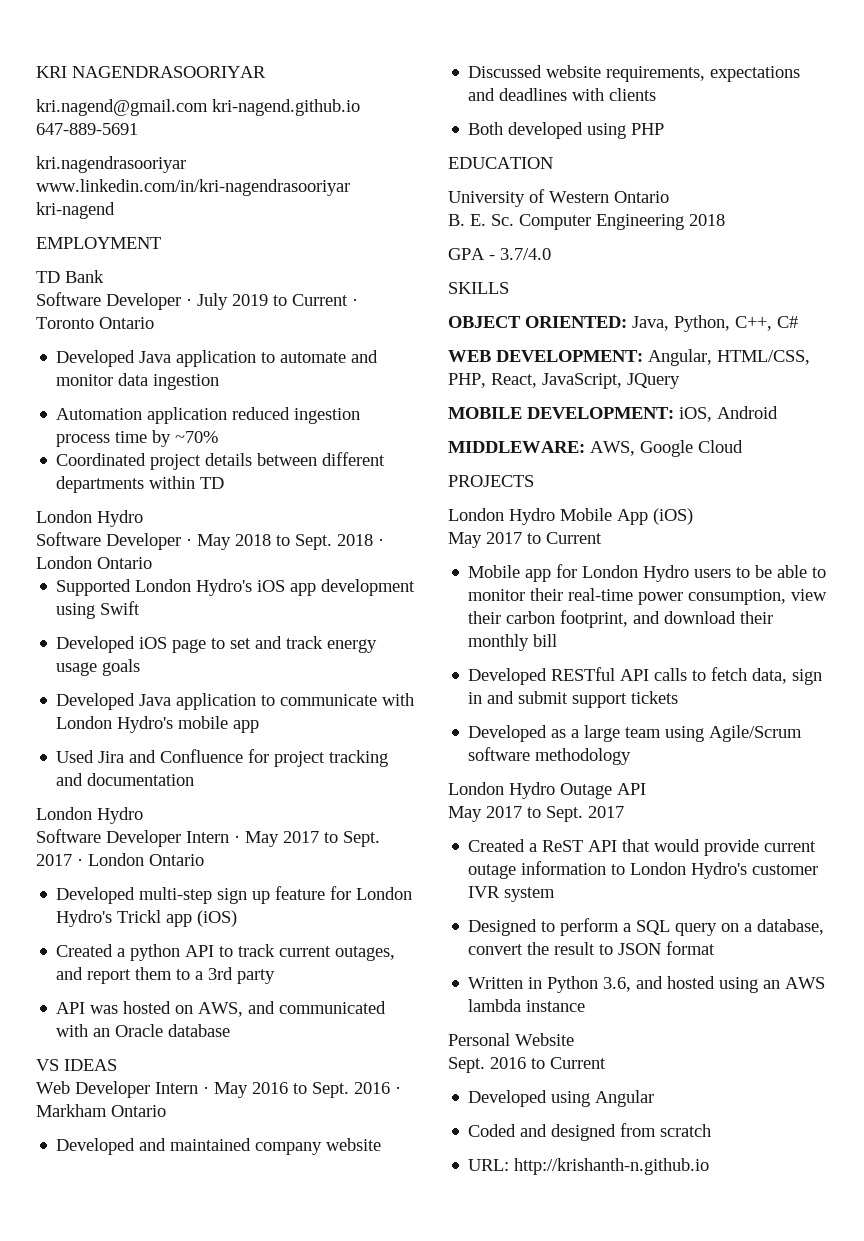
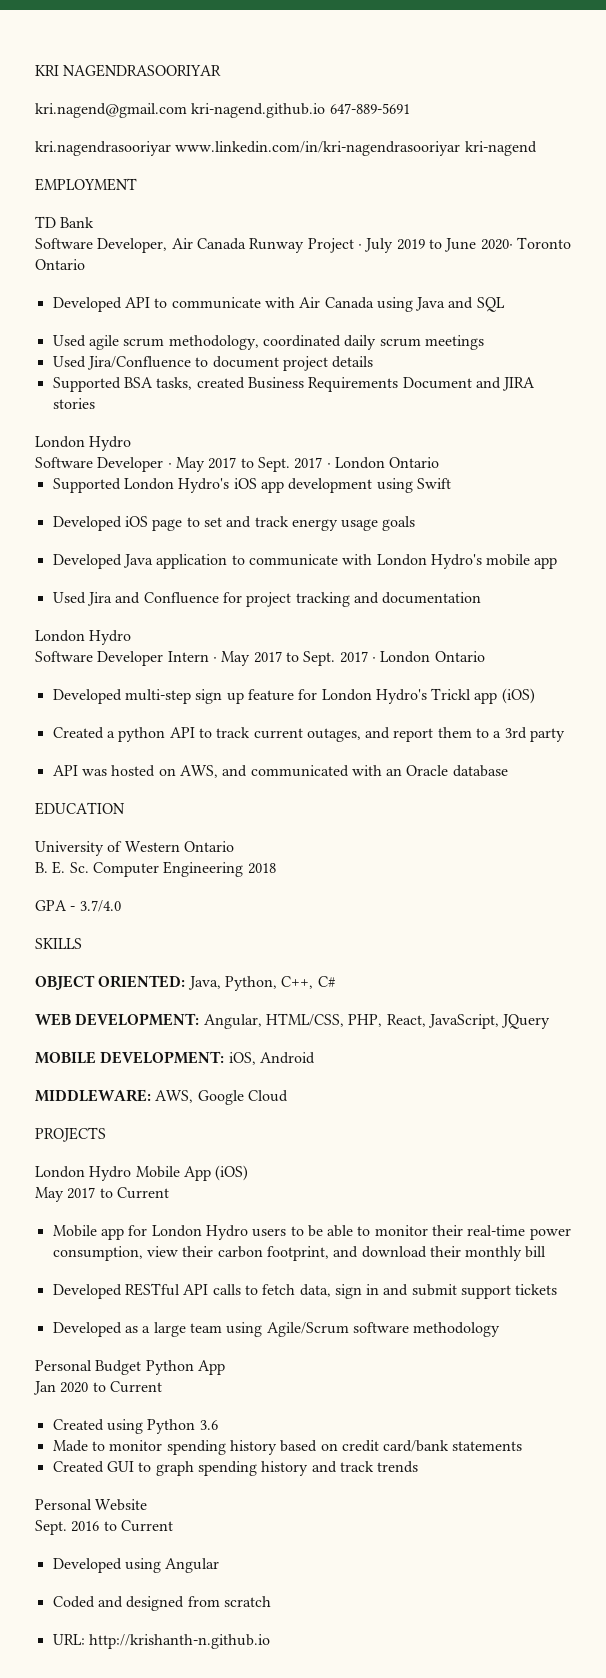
[106,293,181,310] Developer -> [97,238,354,253] Developer, Air Canada Runway Project
[292,294,358,306] Current · -> [444,238,513,252] June 2020·
[139,350,379,367] [56,373,220,390] [56,407,361,424] [56,430,219,447] [56,452,386,470] [56,476,225,493] Java application to automate and monitor data ingestion // Automation application reduced ingestion process time by ~70% // Coordinated project details between different departments within TD -> [124,297,505,312] [52,335,484,350] [52,356,374,371] [52,377,536,392] [52,398,95,409] API to communicate with Air Canada using Java and SQL // Used agile scrum methodology, coordinated daily scrum meetings // Used Jira/Confluence to document project details // Supported BSA tasks, created Business Requirements Document and JIRA stories
[235,534,373,550] 2018 to Sept. 2018 -> [208,457,323,472] 2017 to Sept. 2017
[36,1059,117,1071] [36,1081,401,1098] [36,1104,166,1117] [56,1138,382,1155] [468,65,801,82] [468,88,657,101] [468,122,665,139] // VS IDEAS // Web Developer Intern · May 2016 to Sept. 2016 · Markham Ontario // Developed and maintained company website // Discussed website requirements, expectations and deadlines with clients // Both developed using PHP -> (508, 771) none
[448,782,646,799] [448,806,624,822] [468,839,817,856] [468,861,819,879] [468,886,556,902] [468,918,825,936] [468,941,716,955] [468,976,826,993] [468,999,586,1012] London Hydro Outage API // May 2017 to Sept. 2017 // Created a ReST API that would provide current outage information to London Hydro's customer IVR system // Designed to perform a SQL query on a database, convert the result to JSON format // Written in Python 3.6, and hosted using an AWS lambda instance -> [35,1360,225,1375] [33,1381,162,1395] [52,1419,218,1434] [52,1440,523,1455] [52,1461,419,1476] Personal Budget Python App // Jan 2020 to Current // Created using Python 3.6 // Made to monitor spending history based on credit card/bank statements // Created GUI to graph spending history and track trends

